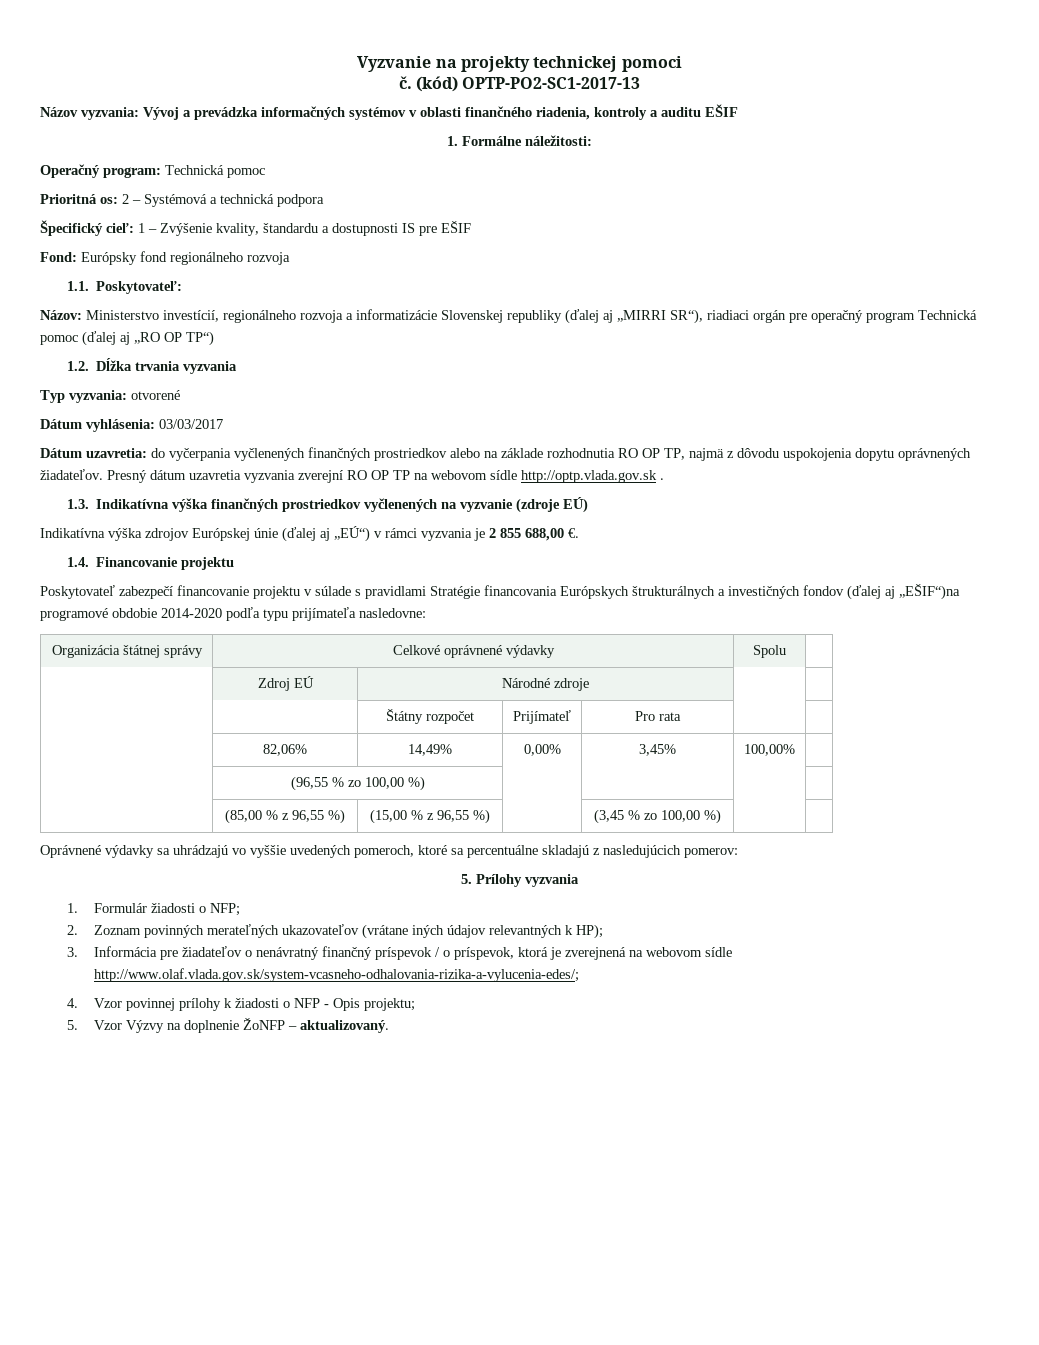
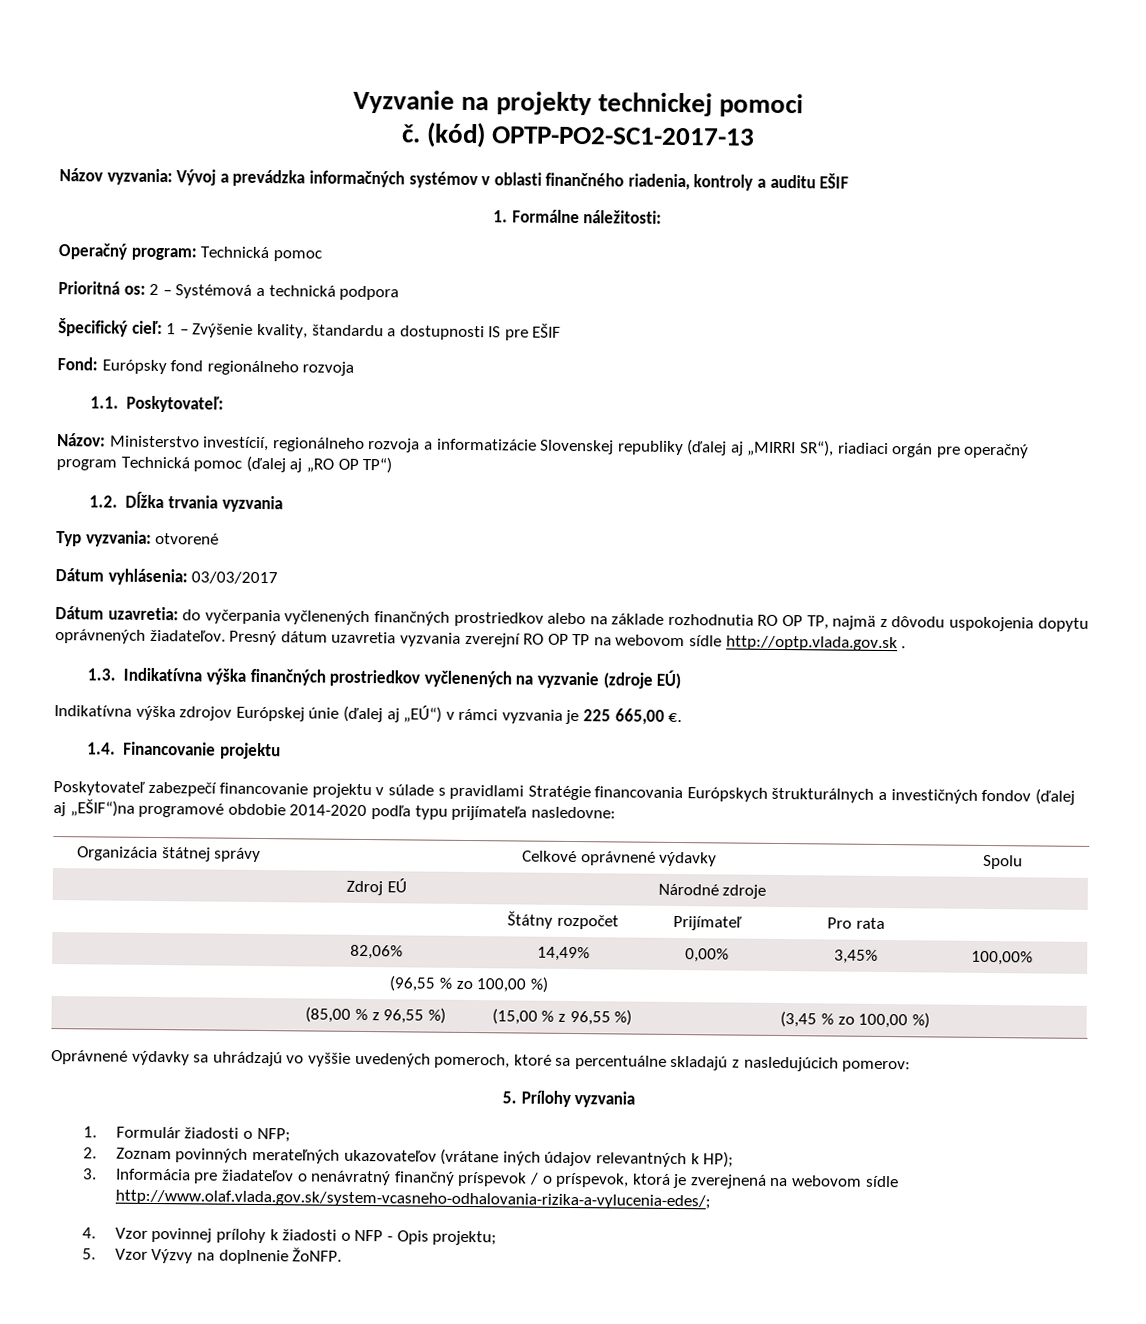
[489,528,564,541] 2 855 688,00 -> [583,708,665,725] 225 665,00
[242,1018,389,1033] ŽoNFP – aktualizovaný. -> [292,1247,343,1262] ŽoNFP.

